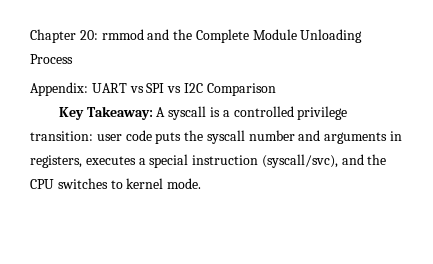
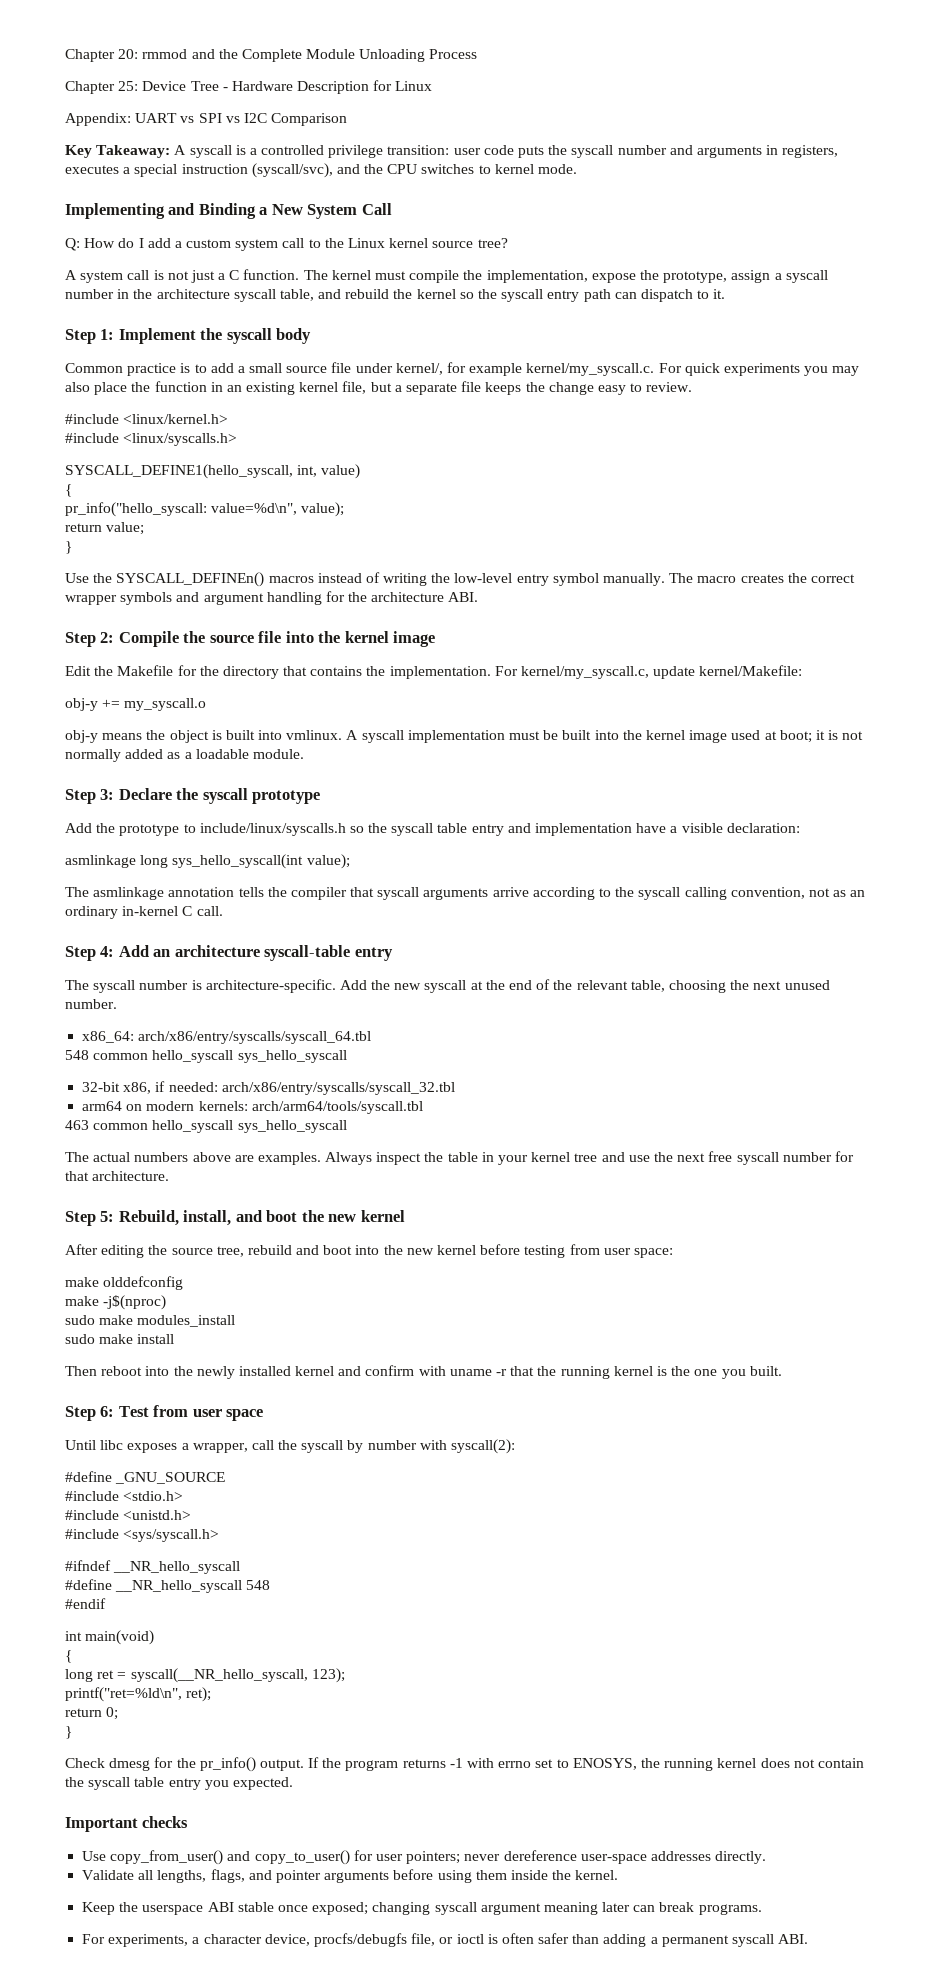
(73, 59) none -> [65,80,433,94] // Chapter 25: Device Tree - Hardware Description for Linux
(202, 183) none -> [65,203,392,219] [65,238,508,251] [65,269,828,283] [65,289,726,302] [65,328,312,344] [65,362,860,376] [65,381,693,395] [65,414,229,424] [65,433,238,446] [65,464,361,479] [65,484,72,497] [65,502,345,517] [65,522,145,535] [65,541,72,554] [65,572,855,587] [65,591,479,605] [65,631,436,647] [65,665,803,679] [65,698,207,711] [65,730,864,743] [65,749,304,762] [65,788,321,804] [65,823,800,836] [65,854,350,869] [65,887,866,900] [65,906,223,919] [65,945,393,961] [65,979,830,993] [65,999,117,1009] [82,1031,372,1044] [65,1050,347,1063] [82,1081,455,1095] [82,1101,423,1114] [65,1120,347,1133] [65,1151,854,1165] [65,1171,170,1181] [65,1210,405,1226] [65,1244,673,1258] [65,1276,184,1290] [65,1295,167,1310] [65,1315,236,1327] [65,1334,175,1344] [65,1365,782,1379] [65,1405,264,1421] [65,1439,516,1454] [65,1471,226,1484] [65,1491,184,1501] [65,1510,192,1520] [65,1529,220,1542] [65,1560,241,1574] [65,1579,271,1593] [65,1598,106,1609] [65,1630,155,1645] [65,1650,72,1663] [65,1668,345,1683] [65,1687,212,1702] [65,1707,119,1720] [65,1726,72,1739] [65,1757,864,1772] [65,1777,293,1790] [65,1816,189,1832] [82,1850,767,1865] [82,1869,619,1883] [82,1902,762,1915] [82,1933,809,1947] // Implementing and Binding a New System Call // Q: How do I add a custom system call to the Linux kernel source tree? // A system call is not just a C function. The kernel must compile the implementation, expose the prototype, assign a syscall number in the architecture syscall table, and rebuild the kernel so the syscall entry path can dispatch to it. // Step 1: Implement the syscall body // Common practice is to add a small source file under kernel/, for example kernel/my_syscall.c. For quick experiments you may also place the function in an existing kernel file, but a separate file keeps the change easy to review. // #include <linux/kernel.h> // #include <linux/syscalls.h> // SYSCALL_DEFINE1(hello_syscall, int, value) // { // pr_info("hello_syscall: value=%d\n", value); // return value; // } // Use the SYSCALL_DEFINEn() macros instead of writing the low-level entry symbol manually. The macro creates the correct wrapper symbols and argument handling for the architecture ABI. // Step 2: Compile the source file into the kernel image // Edit the Makefile for the directory that contains the implementation. For kernel/my_syscall.c, update kernel/Makefile: // obj-y += my_syscall.o // obj-y means the object is built into vmlinux. A syscall implementation must be built into the kernel image used at boot; it is not normally added as a loadable module. // Step 3: Declare the syscall prototype // Add the prototype to include/linux/syscalls.h so the syscall table entry and implementation have a visible declaration: // asmlinkage long sys_hello_syscall(int value); // The asmlinkage annotation tells the compiler that syscall arguments arrive according to the syscall calling convention, not as an ordinary in-kernel C call. // Step 4: Add an architecture syscall-table entry // The syscall number is architecture-specific. Add the new syscall at the end of the relevant table, choosing the next unused number. // x86_64: arch/x86/entry/syscalls/syscall_64.tbl // 548 common hello_syscall sys_hello_syscall // 32-bit x86, if needed: arch/x86/entry/syscalls/syscall_32.tbl // arm64 on modern kernels: arch/arm64/tools/syscall.tbl // 463 common hello_syscall sys_hello_syscall // The actual numbers above are examples. Always inspect the table in your kernel tree and use the next free syscall number for that architecture. // Step 5: Rebuild, install, and boot the new kernel // After editing the source tree, rebuild and boot into the new kernel before testing from user space: // make olddefconfig // make -j$(nproc) // sudo make modules_install // sudo make install // Then reboot into the newly installed kernel and confirm with uname -r that the running kernel is the one you built. // Step 6: Test from user space // Until libc exposes a wrapper, call the syscall by number with syscall(2): // #define _GNU_SOURCE // #include <stdio.h> // #include <unistd.h> // #include <sys/syscall.h> // #ifndef __NR_hello_syscall // #define __NR_hello_syscall 548 // #endif // int main(void) // { // long ret = syscall(__NR_hello_syscall, 123); // printf("ret=%ld\n", ret); // return 0; // } // Check dmesg for the pr_info() output. If the program returns -1 with errno set to ENOSYS, the running kernel does not contain the syscall table entry you expected. // Important checks // Use copy_from_user() and copy_to_user() for user pointers; never dereference user-space addresses directly. // Validate all lengths, flags, and pointer arguments before using them inside the kernel. // Keep the userspace ABI stable once exposed; changing syscall argument meaning later can break programs. // For experiments, a character device, procfs/debugfs file, or ioctl is often safer than adding a permanent syscall ABI.

